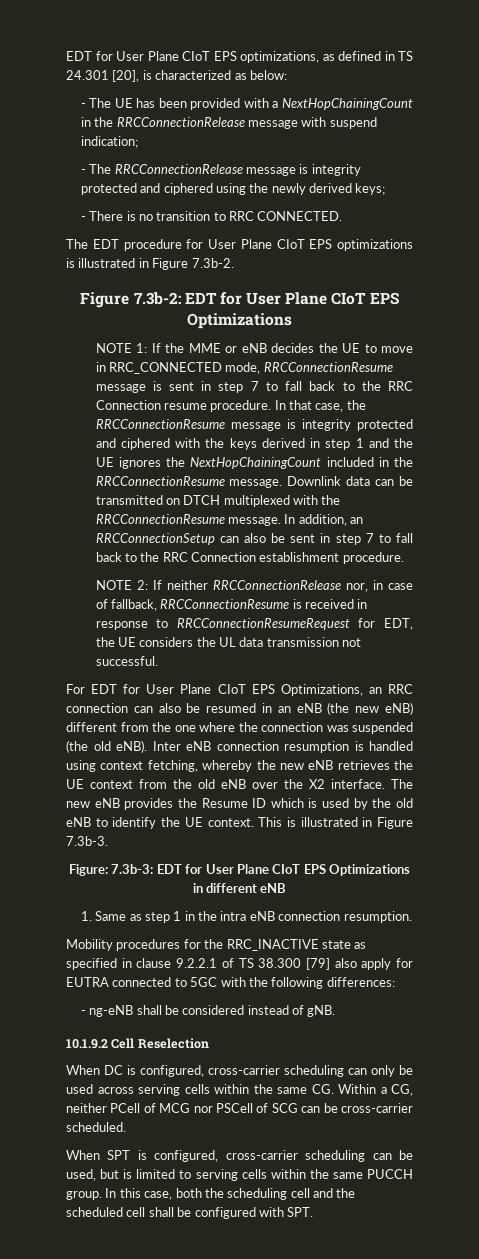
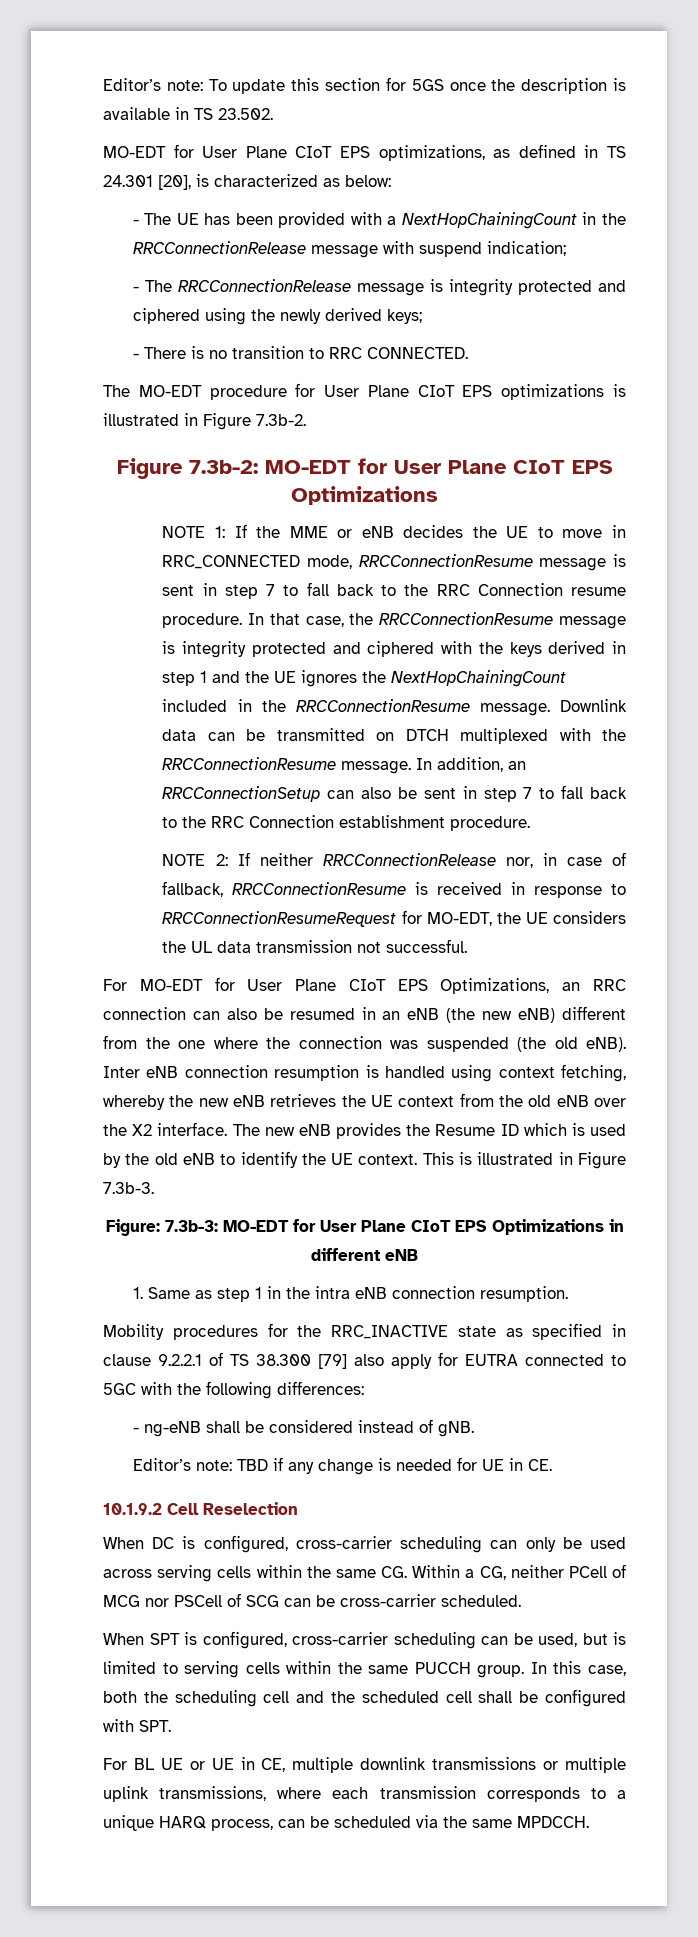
[66,51,92,61] EDT -> [103,77,626,94] [103,107,273,120] [103,146,166,158] Editor’s note: To update this section for 5GS once the description is available in TS 23.502. // MO-EDT
[92,239,119,249] EDT -> [138,385,202,397] MO-EDT
[184,292,217,304] EDT -> [264,460,351,474] MO-EDT
[384,618,413,630] EDT, -> [426,912,492,926] MO-EDT,
[91,684,118,694] EDT -> [139,979,203,991] MO-EDT
[156,864,182,874] EDT -> [222,1220,289,1232] MO-EDT
(336, 1011) none -> [132,1457,552,1475] // Editor’s note: TBD if any change is needed for UE in CE.
(314, 1212) none -> [103,1757,626,1773] [103,1786,627,1802] [103,1815,589,1831] // For BL UE or UE in CE, multiple downlink transmissions or multiple uplink transmissions, where each transmission corresponds to a unique HARQ process, can be scheduled via the same MPDCCH.

